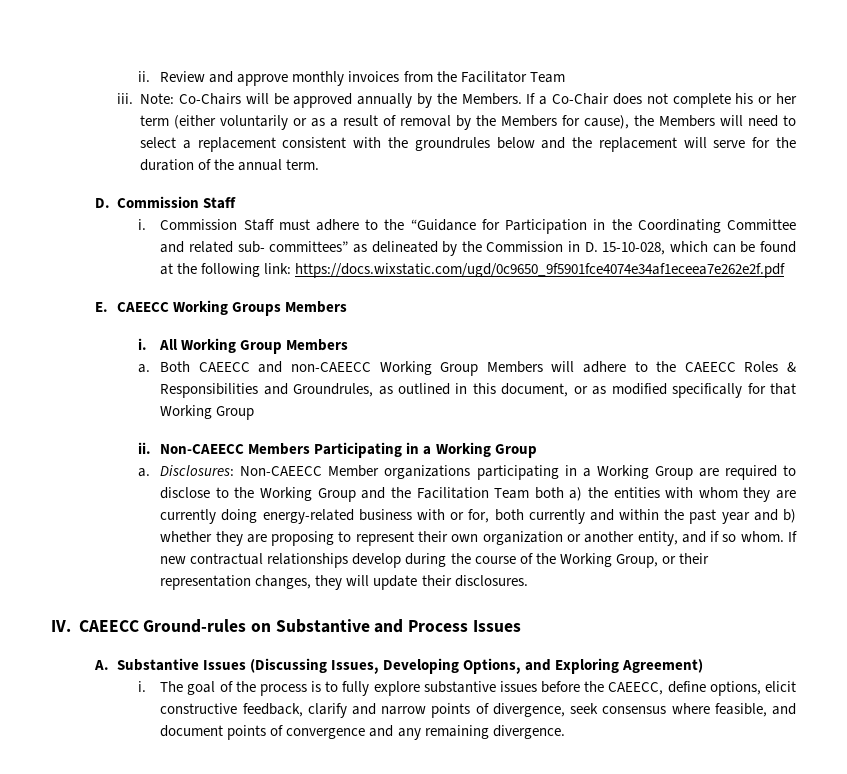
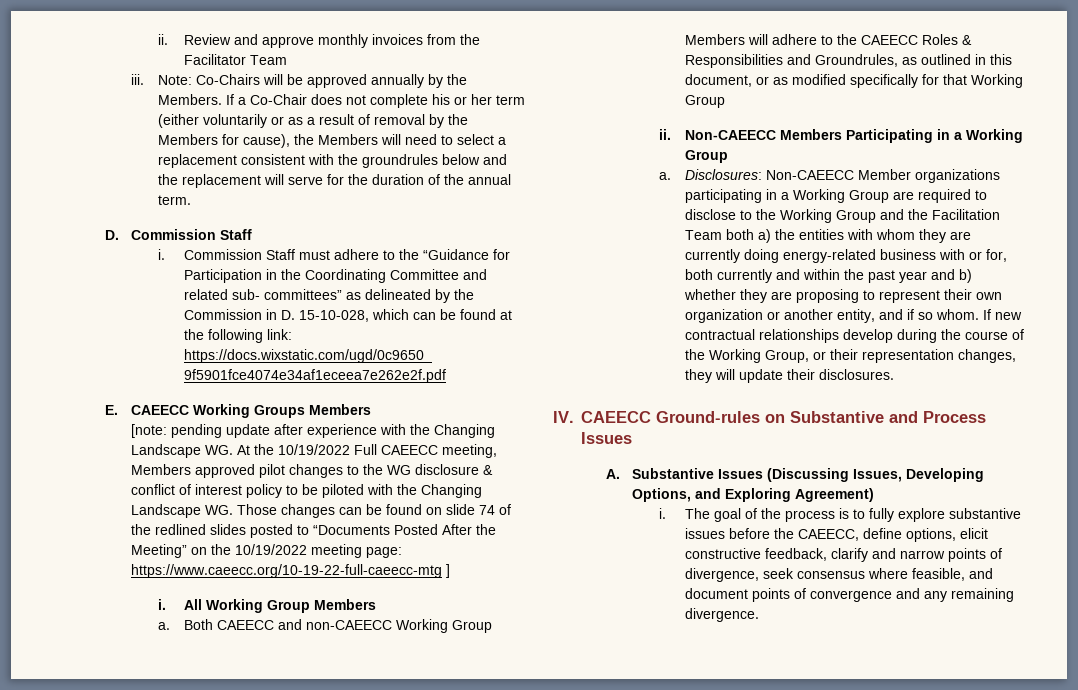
(347, 307) none -> [131,424,496,438] [131,444,498,458] [131,464,494,478] [131,484,483,498] [131,504,512,518] [131,524,497,538] [131,544,403,558] [131,564,451,578] // [note: pending update after experience with the Changing Landscape WG. At the 10/19/2022 Full CAEECC meeting, Members approved pilot changes to the WG disclosure & conflict of interest policy to be piloted with the Changing Landscape WG. Those changes can be found on slide 74 of the redlined slides posted to “Documents Posted After the Meeting” on the 10/19/2022 meeting page: https://www.caeecc.org/10-19-22-full-caeecc-mtg ]

